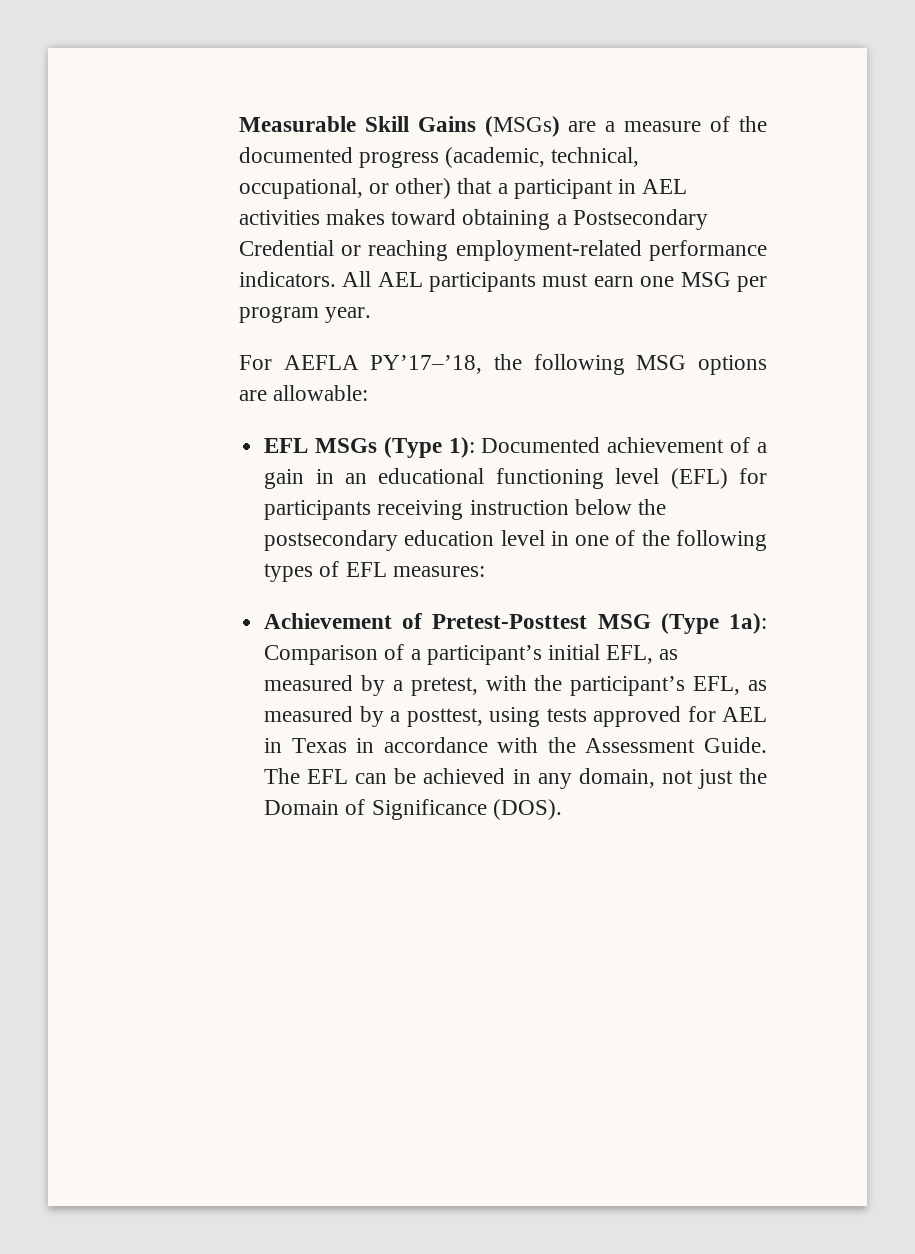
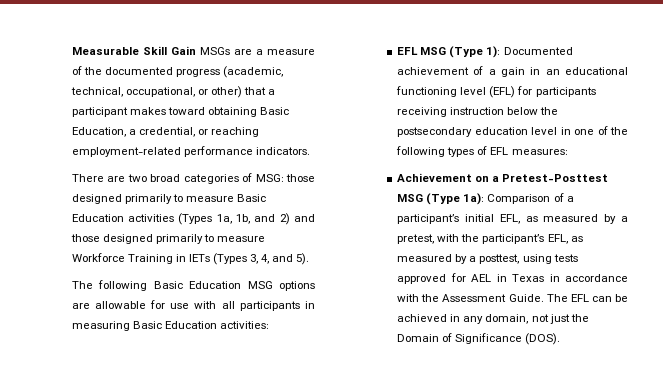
[417,116,560,137] Gains (MSGs) -> [170,46,230,55] Gain MSGs
[618,179,688,194] [238,209,708,230] [238,240,334,256] in AEL activities makes toward obtaining a Postsecondary Credential -> [129,107,289,117] [71,127,195,137] makes toward obtaining Basic Education, a credential,
[342,271,767,292] [238,306,372,323] [238,354,767,375] [238,385,369,401] [264,438,377,453] All AEL participants must earn one MSG per program year. // For AEFLA PY’17–’18, the following MSG options are allowable: // EFL MSGs -> [71,173,315,184] [71,194,266,204] [71,213,315,225] [70,234,265,244] [71,253,310,265] [71,280,315,291] [71,300,315,311] [71,321,269,331] [397,47,447,55] // There are two broad categories of MSG: those designed primarily to measure Basic Education activities (Types 1a, 1b, and 2) and those designed primarily to measure Workforce Training in IETs (Types 3, 4, and 5). // The following Basic Education MSG options are allowable for use with all participants in measuring Basic Education activities: // EFL MSG
[402,613,423,629] of -> [475,176,500,182] on a

